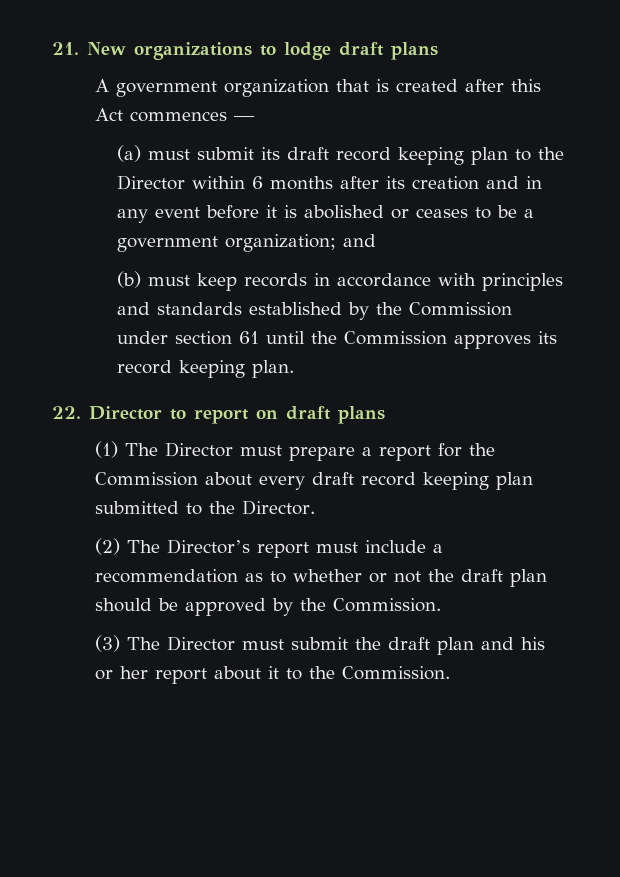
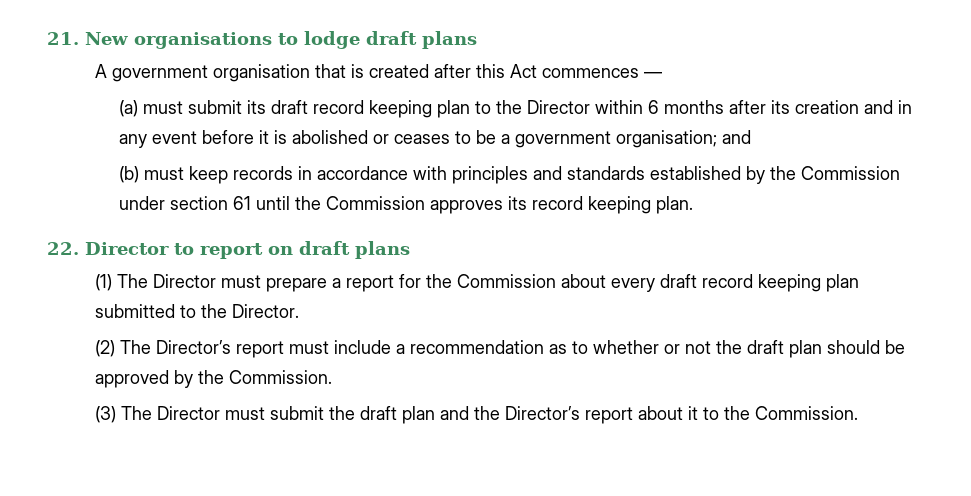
[134,42,252,60] organizations -> [134,32,272,49] organisations
[224,79,330,97] organization -> [212,64,310,82] organisation
[225,234,337,252] organization; -> [615,130,717,148] organisation;
[521,637,546,650] [95,666,149,680] his or her -> [473,406,580,420] the Director’s

